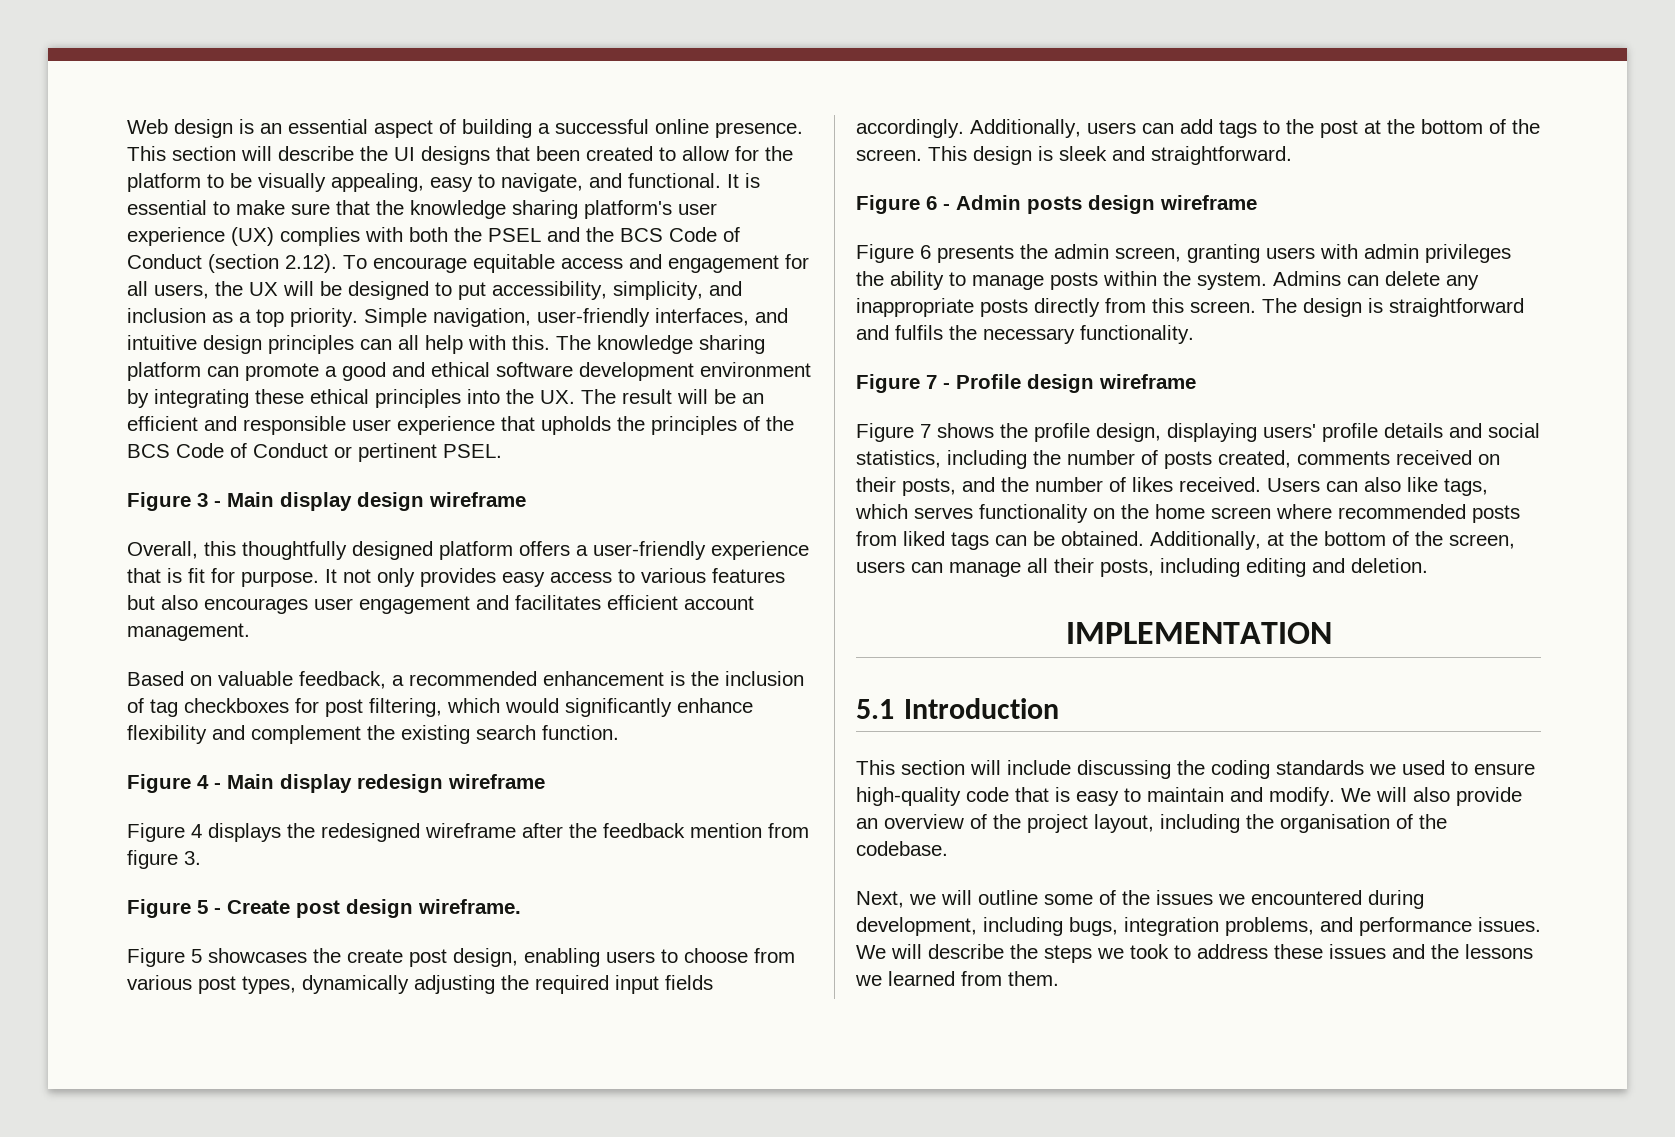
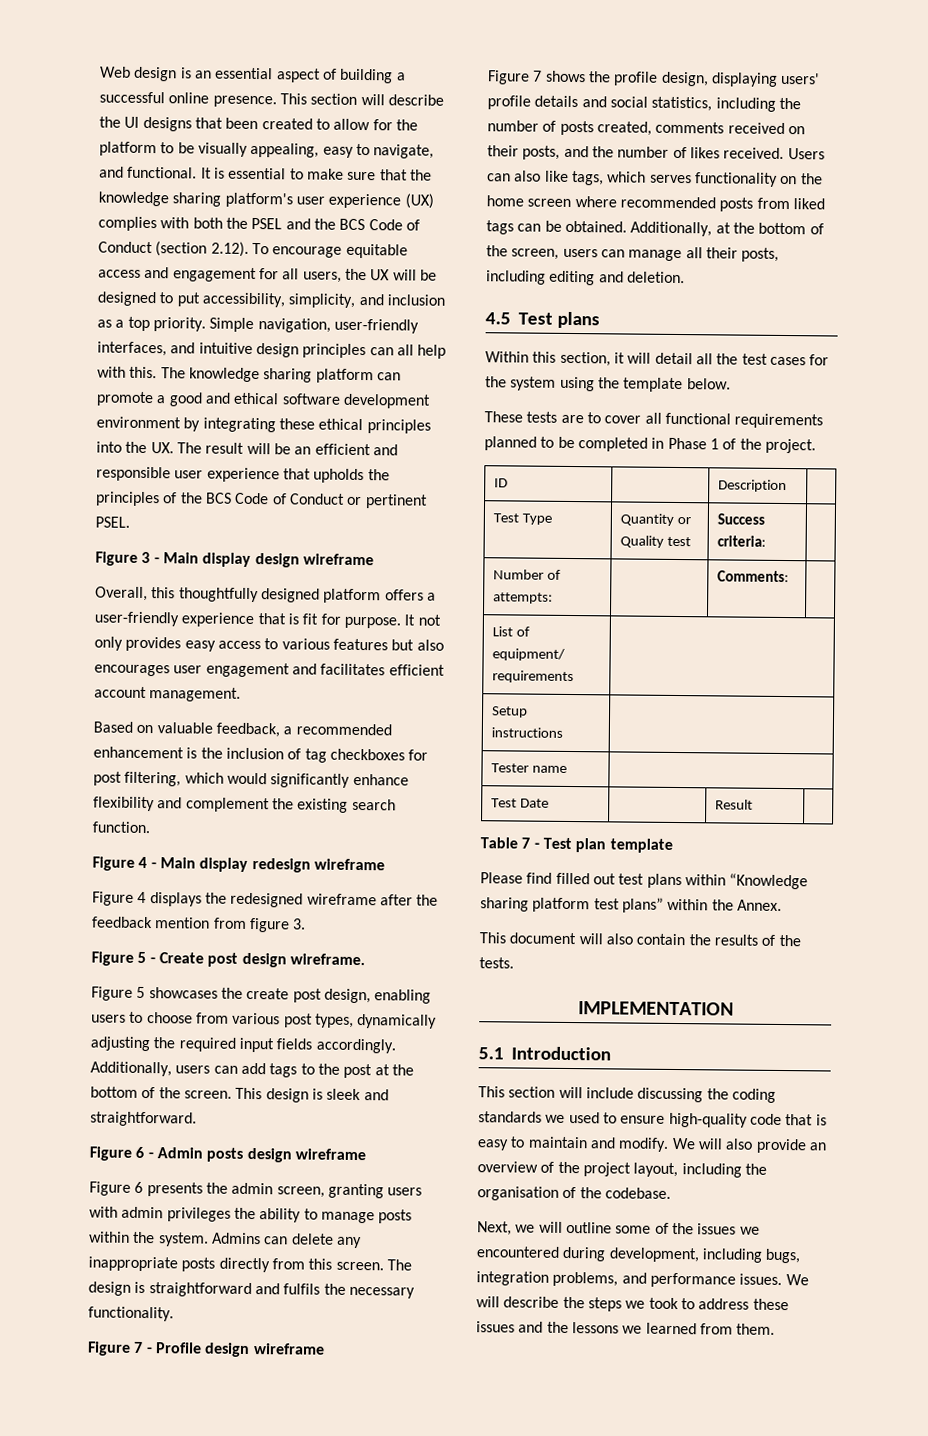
(1428, 565) none -> [485,311,600,329] [485,351,830,367] [485,376,731,393] [484,411,824,429] [484,436,816,454] [494,478,509,488] [718,479,788,493] [493,513,552,525] [620,513,691,526] [620,535,691,548] [717,513,766,525] [717,535,767,547] [493,569,561,580] [493,592,554,604] [717,570,790,583] [492,626,530,637] [492,648,566,661] [492,670,575,684] [492,706,529,718] [491,727,564,738] [491,763,567,773] [491,798,549,808] [715,799,754,810] [480,837,673,853] [480,872,809,890] [480,897,782,913] [479,932,801,947] [479,957,514,969] // 4.5 Test plans // Within this section, it will detail all the test cases for the system using the template below. // These tests are to cover all functional requirements planned to be completed in Phase 1 of the project. // ID | | Description | // Test Type | Quantity or Quality test | Success criteria: | // Number of attempts: | | Comments: | // List of equipment/ requirements | // Setup instructions | // Tester name | // Test Date | | Result | // Table 7 - Test plan template // Please find filled out test plans within “Knowledge sharing platform test plans” within the Annex. // This document will also contain the results of the tests.

